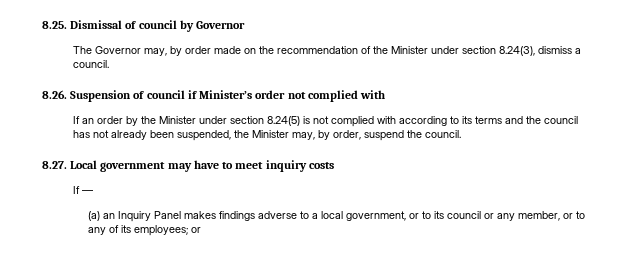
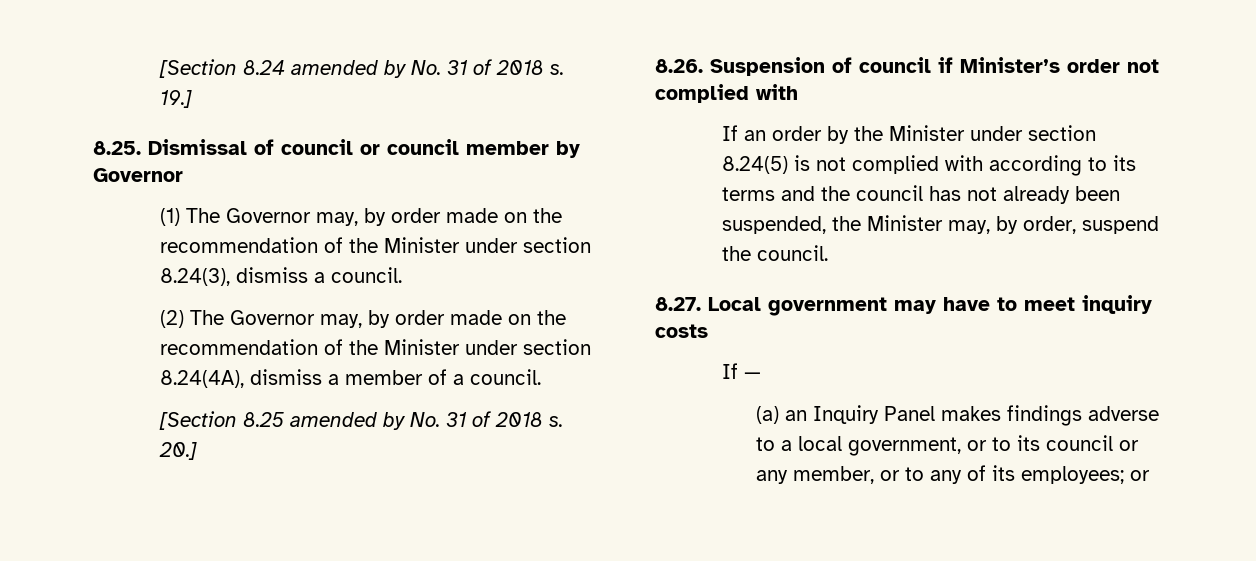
(42, 25) none -> [159,59,565,78] [160,90,193,108] [Section 8.24 amended by No. 31 of 2018 s. 19.] //
(177, 24) none -> [360,139,549,155] or council member
(246, 25) none -> [160,208,181,226] (1)
(109, 64) none -> [160,310,567,328] [160,339,592,355] [160,369,542,388] [159,411,564,430] [159,442,198,460] // (2) The Governor may, by order made on the recommendation of the Minister under section 8.24(4A), dismiss a member of a council. // [Section 8.25 amended by No. 31 of 2018 s. 20.]

